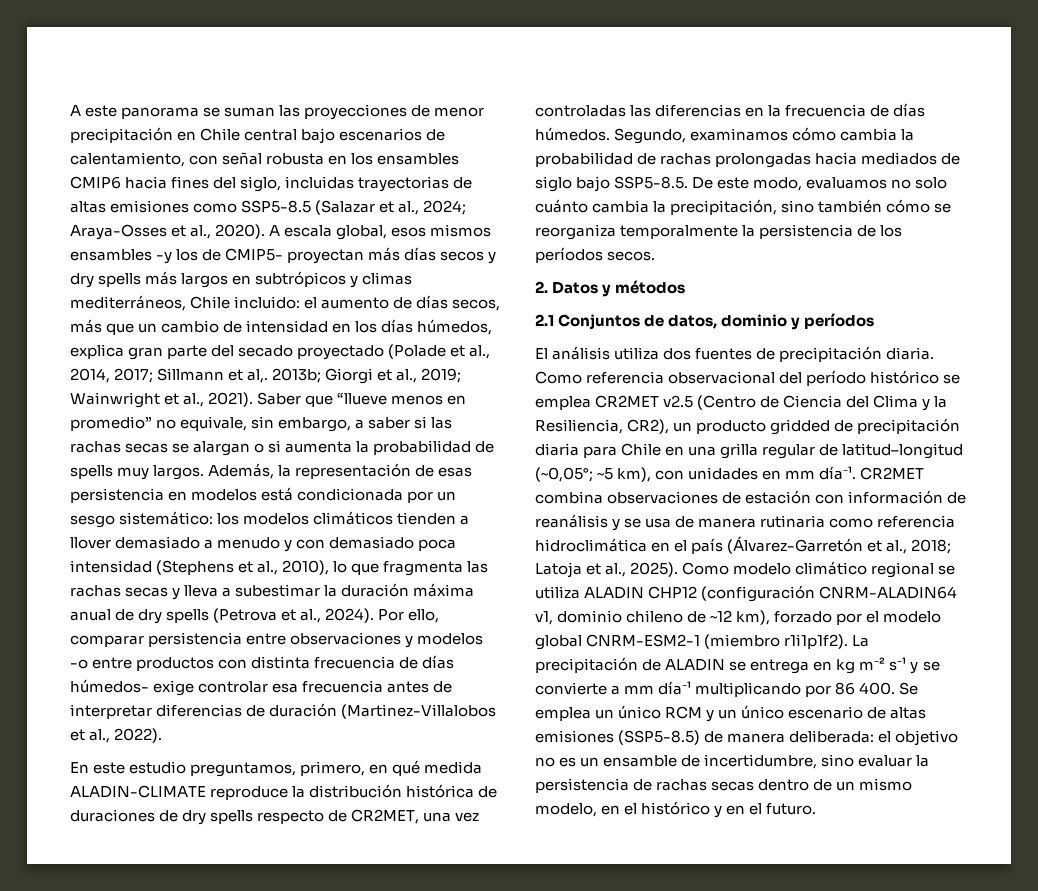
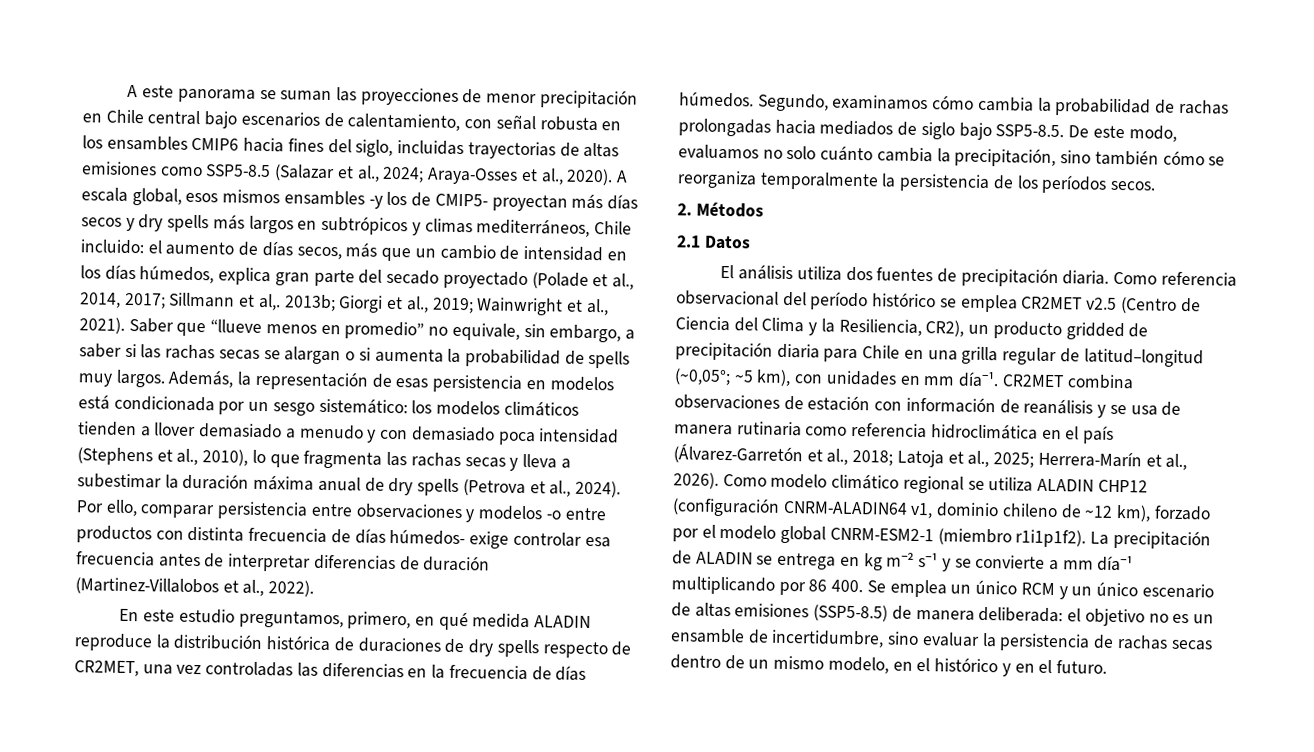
[70,785,206,798] ALADIN-CLIMATE -> [534,615,592,629] ALADIN
[552,280,686,297] [535,313,875,330] Datos y métodos // 2.1 Conjuntos de datos, dominio y períodos -> [695,201,764,218] [676,235,751,250] Métodos // 2.1 Datos
[630,562,679,577] 2025). -> [993,450,1188,471] [673,472,719,489] 2025; Herrera-Marín et al., 2026).

